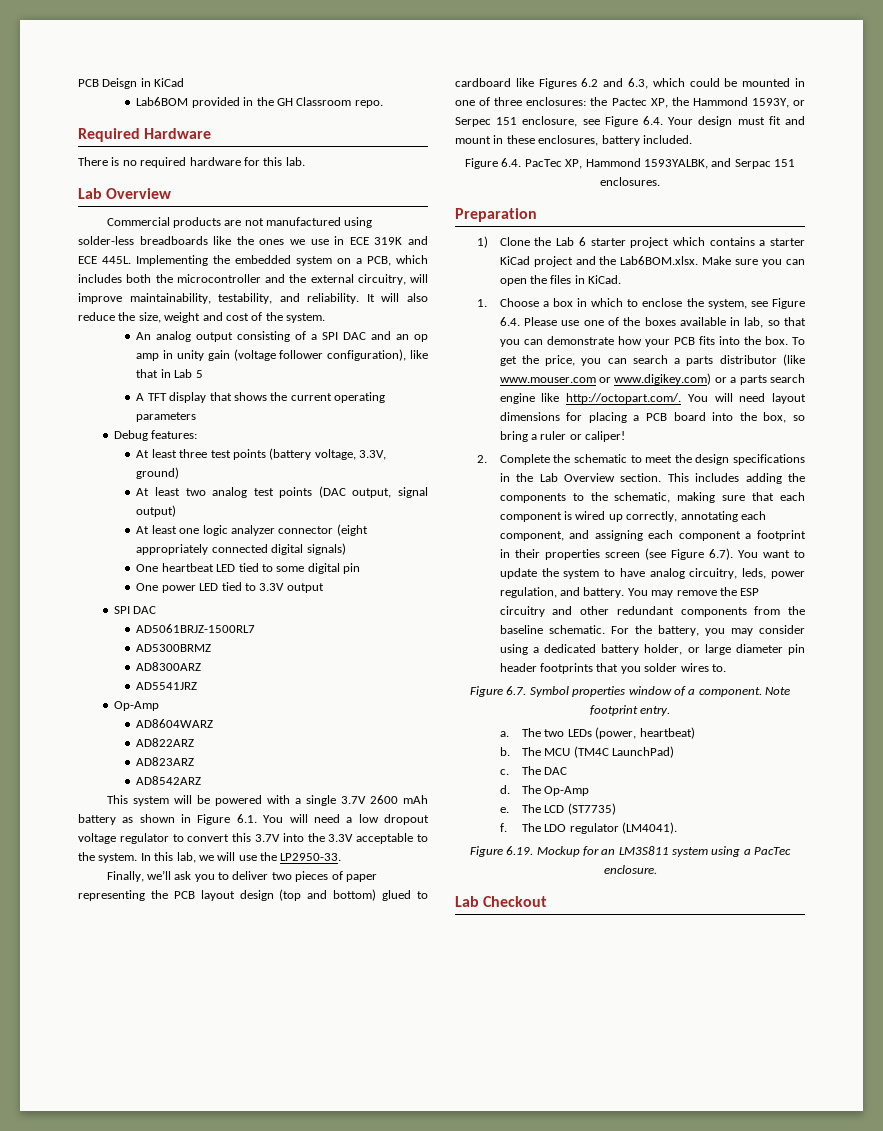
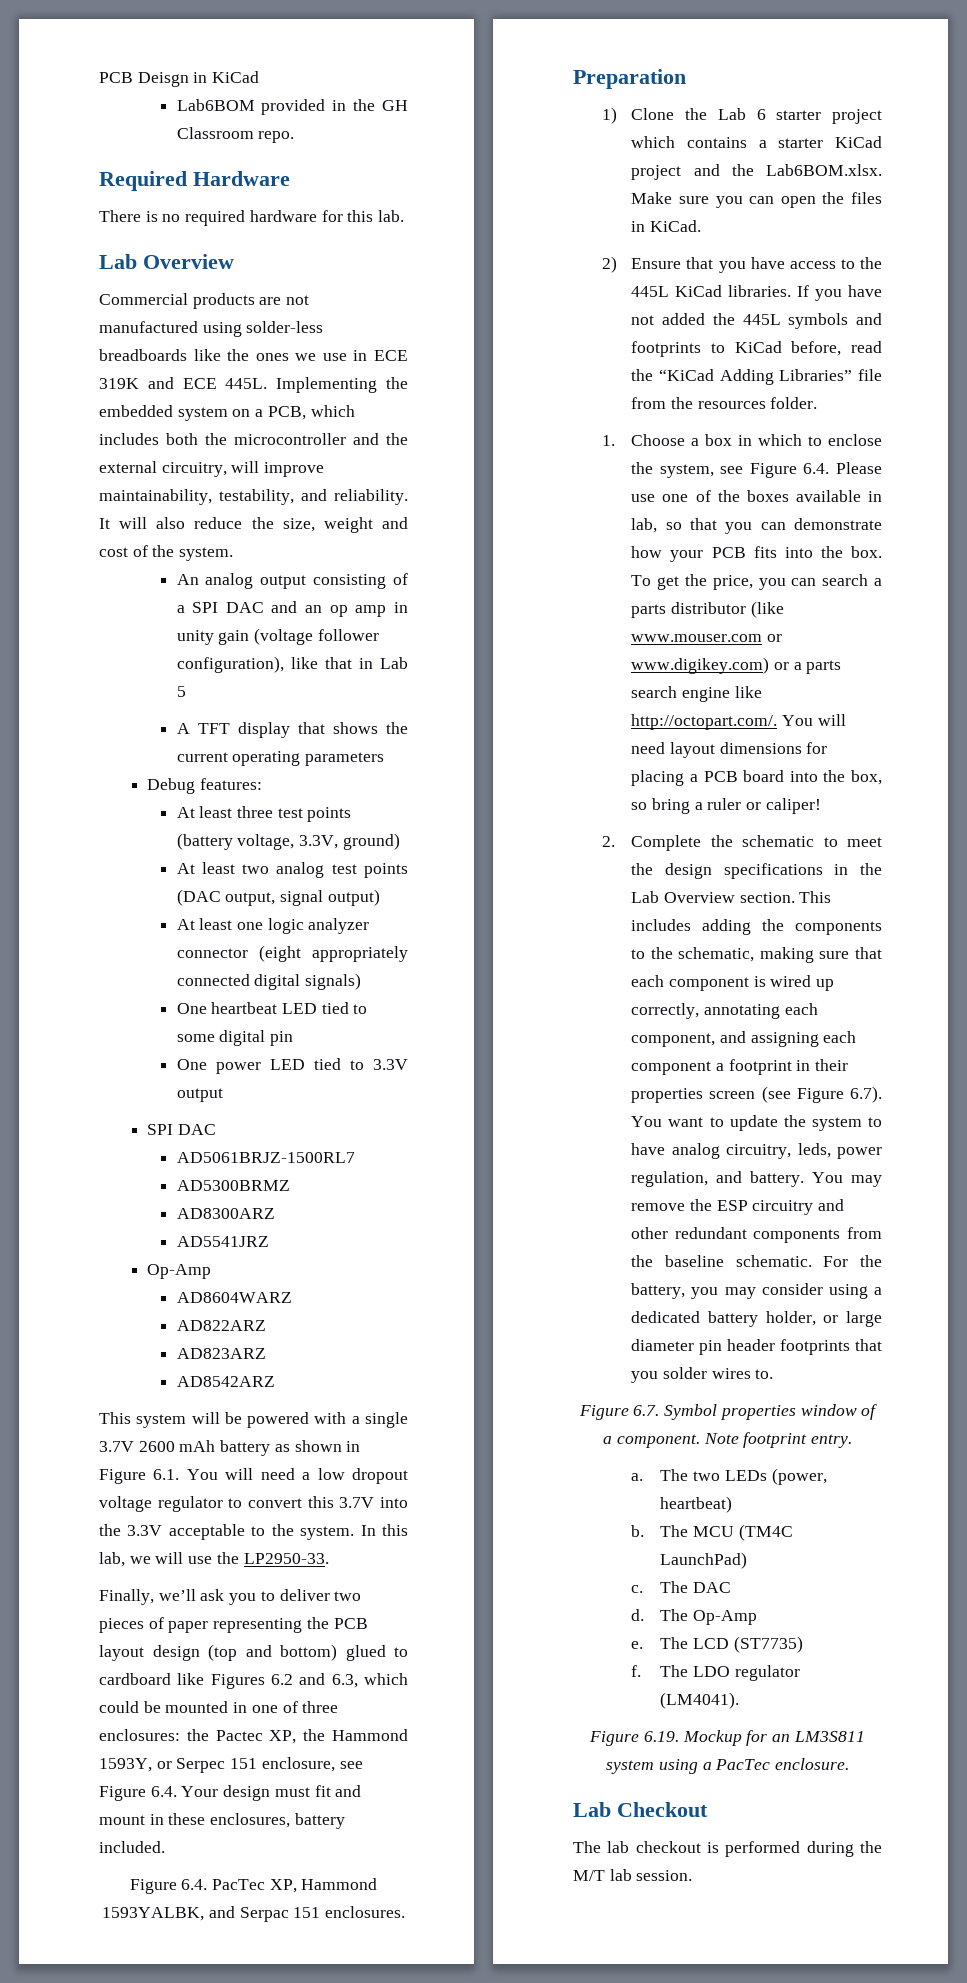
(622, 279) none -> [602,256,882,273] [631,285,882,301] [631,313,882,329] [631,341,882,357] [631,369,882,385] [631,397,818,409] // 2) Ensure that you have access to the 445L KiCad libraries. If you have not added the 445L symbols and footprints to KiCad before, read the “KiCad Adding Libraries” file from the resources folder.
(548, 901) none -> [573,1841,882,1857] [573,1869,693,1881] // The lab checkout is performed during the M/T lab session.

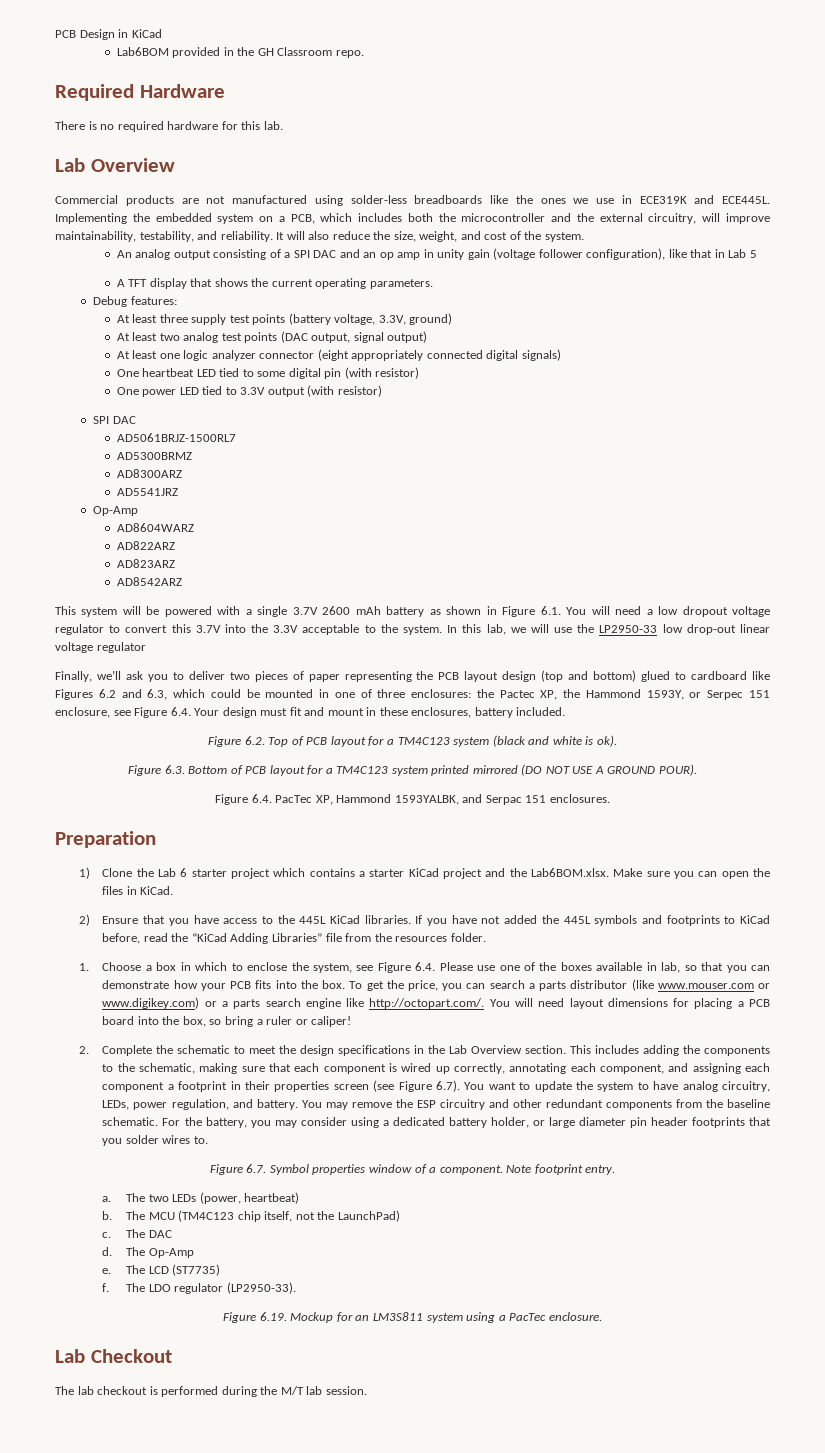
[99,72,189,87] PCB Deisgn -> [55,29,115,40] PCB Design
[374,350,408,361] [99,377,268,389] ECE 319K and ECE 445L. -> [639,195,770,204] ECE319K and ECE445L.
[323,517,373,533] weight -> [419,231,458,242] weight,
[305,752,385,766] parameters -> [369,279,433,289] parameters.
(274, 812) none -> [191,314,227,325] supply
(294, 1038) none -> [344,367,420,379] (with resistor)
(223, 1095) none -> [307,385,382,397] (with resistor)
[243,1553,329,1564] LP2950-33. -> [599,624,770,635] [55,642,146,653] LP2950-33 low drop-out linear voltage regulator
(165, 1847) none -> [208,735,617,747] [128,764,697,776] // Figure 6.2. Top of PCB layout for a TM4C123 system (black and white is ok). // Figure 6.3. Bottom of PCB layout for a TM4C123 system printed mirrored (DO NOT USE A GROUND POUR).
[797,1143,831,1158] leds, -> [102,1100,130,1110] LEDs,
[738,1524,793,1541] (TM4C -> [178,1210,335,1222] (TM4C123 chip itself, not the
[660,1692,740,1709] (LM4041). -> [226,1282,296,1294] (LP2950-33).

